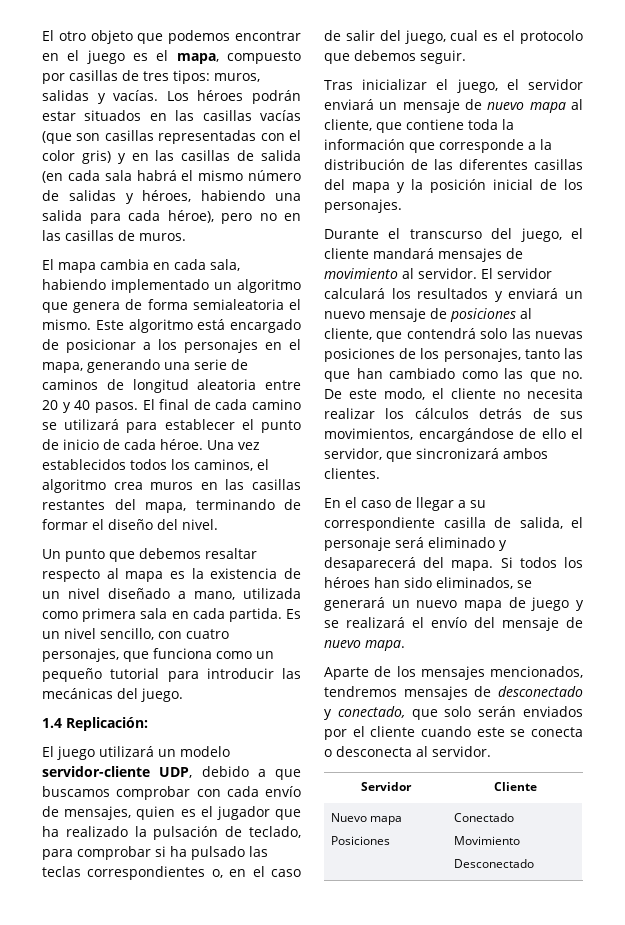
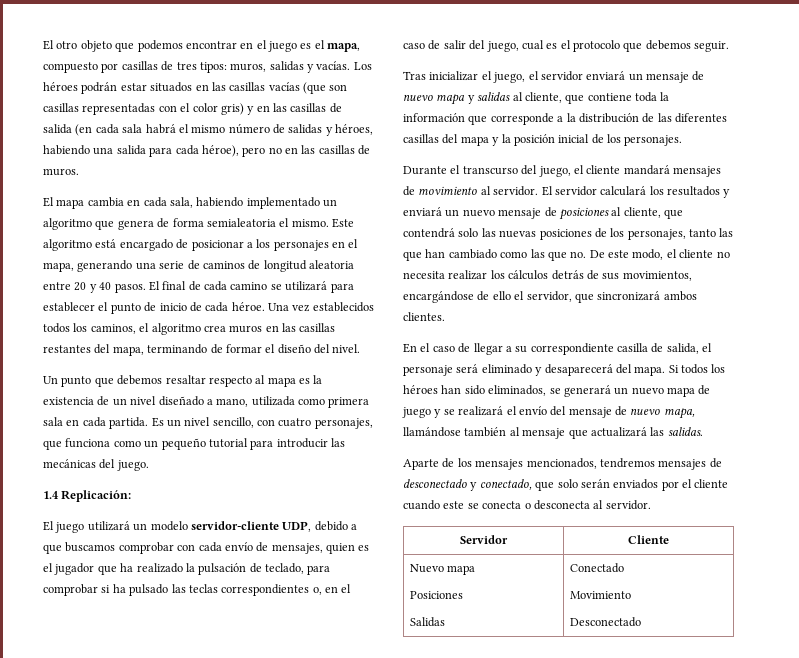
(566, 107) none -> [467,92,511,104] y salidas
[365,640,405,651] mapa. -> [663,408,695,419] [403,427,703,439] mapa, llamándose también al mensaje que actualizará las salidas.
(391, 840) none -> [409,617,445,627] // Salidas

